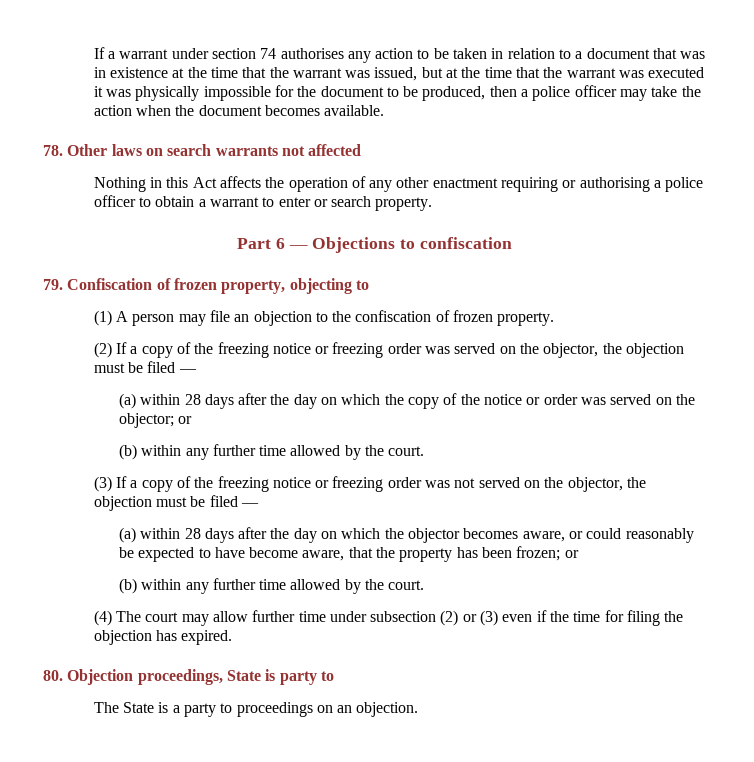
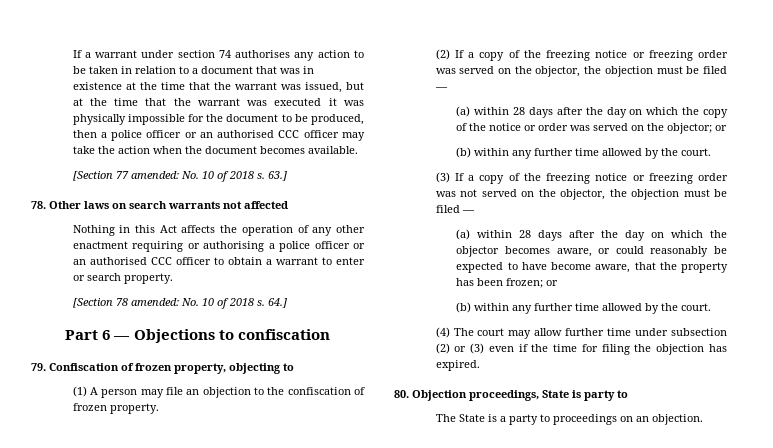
(617, 91) none -> [184,130,339,138] or an authorised CCC officer
(385, 110) none -> [72,171,287,182] // [Section 77 amended: No. 10 of 2018 s. 63.]
(136, 201) none -> [353,243,365,249] [72,257,211,265] or an authorised CCC officer
(433, 204) none -> [72,298,287,309] // [Section 78 amended: No. 10 of 2018 s. 64.]

